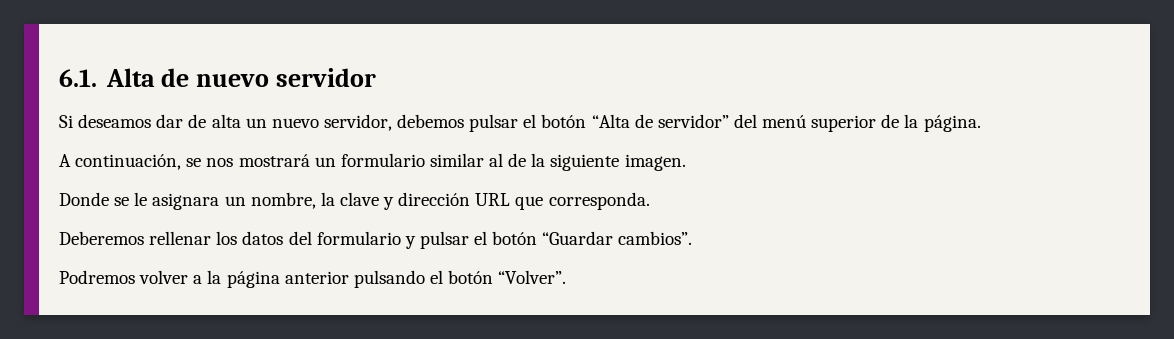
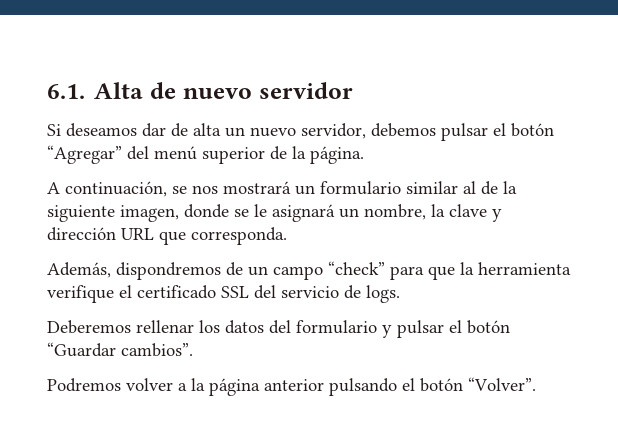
[591,114,729,128] “Alta de servidor” -> [47,145,122,164] “Agregar”
[624,154,686,171] [59,192,109,206] imagen. // Donde -> [120,204,229,222] imagen, donde
[152,193,220,210] asignara -> [272,204,335,222] asignará
(650, 201) none -> [47,261,571,280] [47,285,400,303] // Además, dispondremos de un campo “check” para que la herramienta verifique el certificado SSL del servicio de logs.

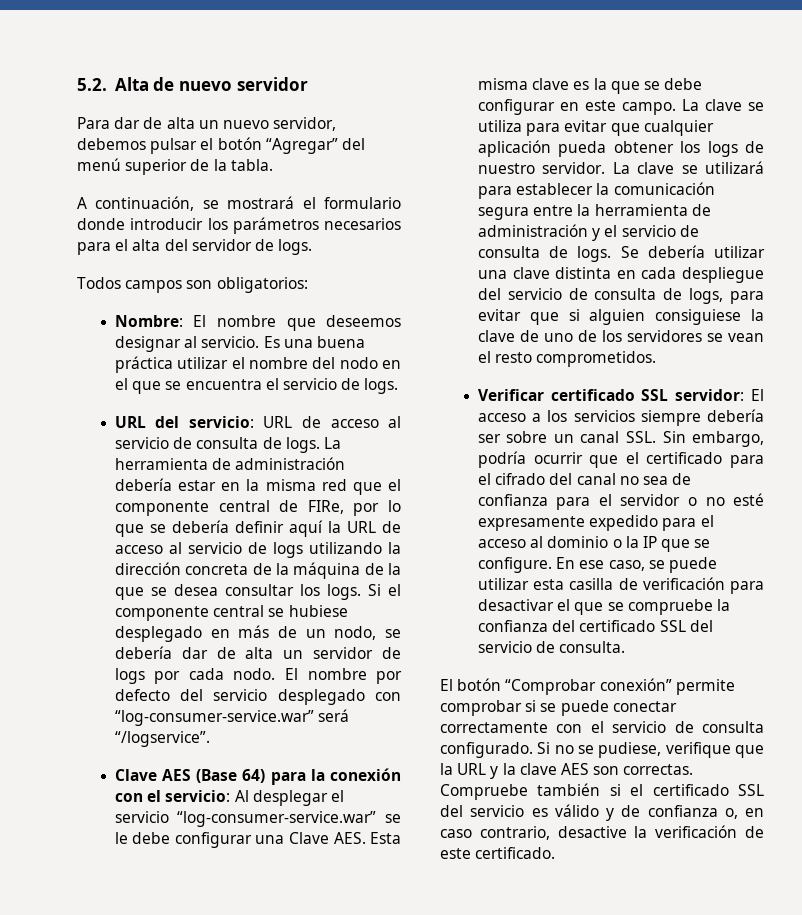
[47,84,85,99] 6.1. -> [77,78,107,91] 5.2.
[47,123,137,137] Si deseamos -> [77,117,110,129] Para
[310,146,364,164] página. -> [230,159,273,171] tabla.
[192,181,517,195] [47,204,502,222] [47,227,287,245] [47,261,571,280] [47,285,114,303] nos mostrará un formulario similar al de la siguiente imagen, donde se le asignará un nombre, la clave y dirección URL que corresponda. // Además, dispondremos de un campo “check” para que la herramienta verifique -> [227,196,401,209] [77,217,401,234] [77,239,313,255] [77,277,308,293] [114,315,401,331] [114,336,365,352] [114,356,401,373] [114,378,399,394] [114,416,401,428] [114,437,341,453] [114,457,346,470] [114,478,401,495] [114,500,401,516] [114,520,401,537] [114,542,401,558] [114,562,401,579] [114,584,401,600] [114,605,348,621] [114,625,401,642] [114,646,401,659] [114,668,402,684] [114,689,401,705] [114,709,350,726] [114,731,210,747] [114,768,401,785] [114,790,344,806] [114,811,401,827] [114,832,401,848] [477,78,703,94] [477,99,764,115] [477,120,714,136] [477,140,764,157] [477,161,764,174] [477,182,715,199] [477,204,711,220] [477,224,699,241] [477,245,765,262] [477,267,764,283] [477,288,764,304] [477,309,764,325] [477,330,764,342] [477,351,657,367] [477,389,764,401] [477,409,764,426] [477,431,764,447] [477,451,764,468] [477,473,692,485] [477,493,764,510] [477,515,714,531] [477,536,711,552] [477,557,717,573] [477,577,764,594] [477,599,730,615] [477,620,713,632] [477,641,626,653] [440,678,735,695] [440,700,677,716] [440,721,764,733] [440,742,764,758] [440,763,694,779] [440,783,621,800] mostrará el formulario donde introducir los parámetros necesarios para el alta del servidor de logs. // Todos campos son obligatorios: // Nombre: El nombre que deseemos designar al servicio. Es una buena práctica utilizar el nombre del nodo en el que se encuentra el servicio de logs. // URL del servicio: URL de acceso al servicio de consulta de logs. La herramienta de administración debería estar en la misma red que el componente central de FIRe, por lo que se debería definir aquí la URL de acceso al servicio de logs utilizando la dirección concreta de la máquina de la que se desea consultar los logs. Si el componente central se hubiese desplegado en más de un nodo, se debería dar de alta un servidor de logs por cada nodo. El nombre por defecto del servicio desplegado con “log-consumer-service.war” será “/logservice”. // Clave AES (Base 64) para la conexión con el servicio: Al desplegar el servicio “log-consumer-service.war” se le debe configurar una Clave AES. Esta misma clave es la que se debe configurar en este campo. La clave se utiliza para evitar que cualquier aplicación pueda obtener los logs de nuestro servidor. La clave se utilizará para establecer la comunicación segura entre la herramienta de administración y el servicio de consulta de logs. Se debería utilizar una clave distinta en cada despliegue del servicio de consulta de logs, para evitar que si alguien consiguiese la clave de uno de los servidores se vean el resto comprometidos. // Verificar certificado SSL servidor: El acceso a los servicios siempre debería ser sobre un canal SSL. Sin embargo, podría ocurrir que el certificado para el cifrado del canal no sea de confianza para el servidor o no esté expresamente expedido para el acceso al dominio o la IP que se configure. En ese caso, se puede utilizar esta casilla de verificación para desactivar el que se compruebe la confianza del certificado SSL del servicio de consulta. // El botón “Comprobar conexión” permite comprobar si se puede conectar correctamente con el servicio de consulta configurado. Si no se pudiese, verifique que la URL y la clave AES son correctas. Compruebe también si
[344,285,400,303] [47,320,510,338] [47,342,193,357] [47,377,536,396] de logs. // Deberemos rellenar los datos del formulario y pulsar el botón “Guardar cambios”. // Podremos volver a la página anterior pulsando el botón “Volver”. -> [531,804,764,821] [440,825,764,840] [440,847,556,859] es válido y de confianza o, en caso contrario, desactive la verificación de este certificado.

